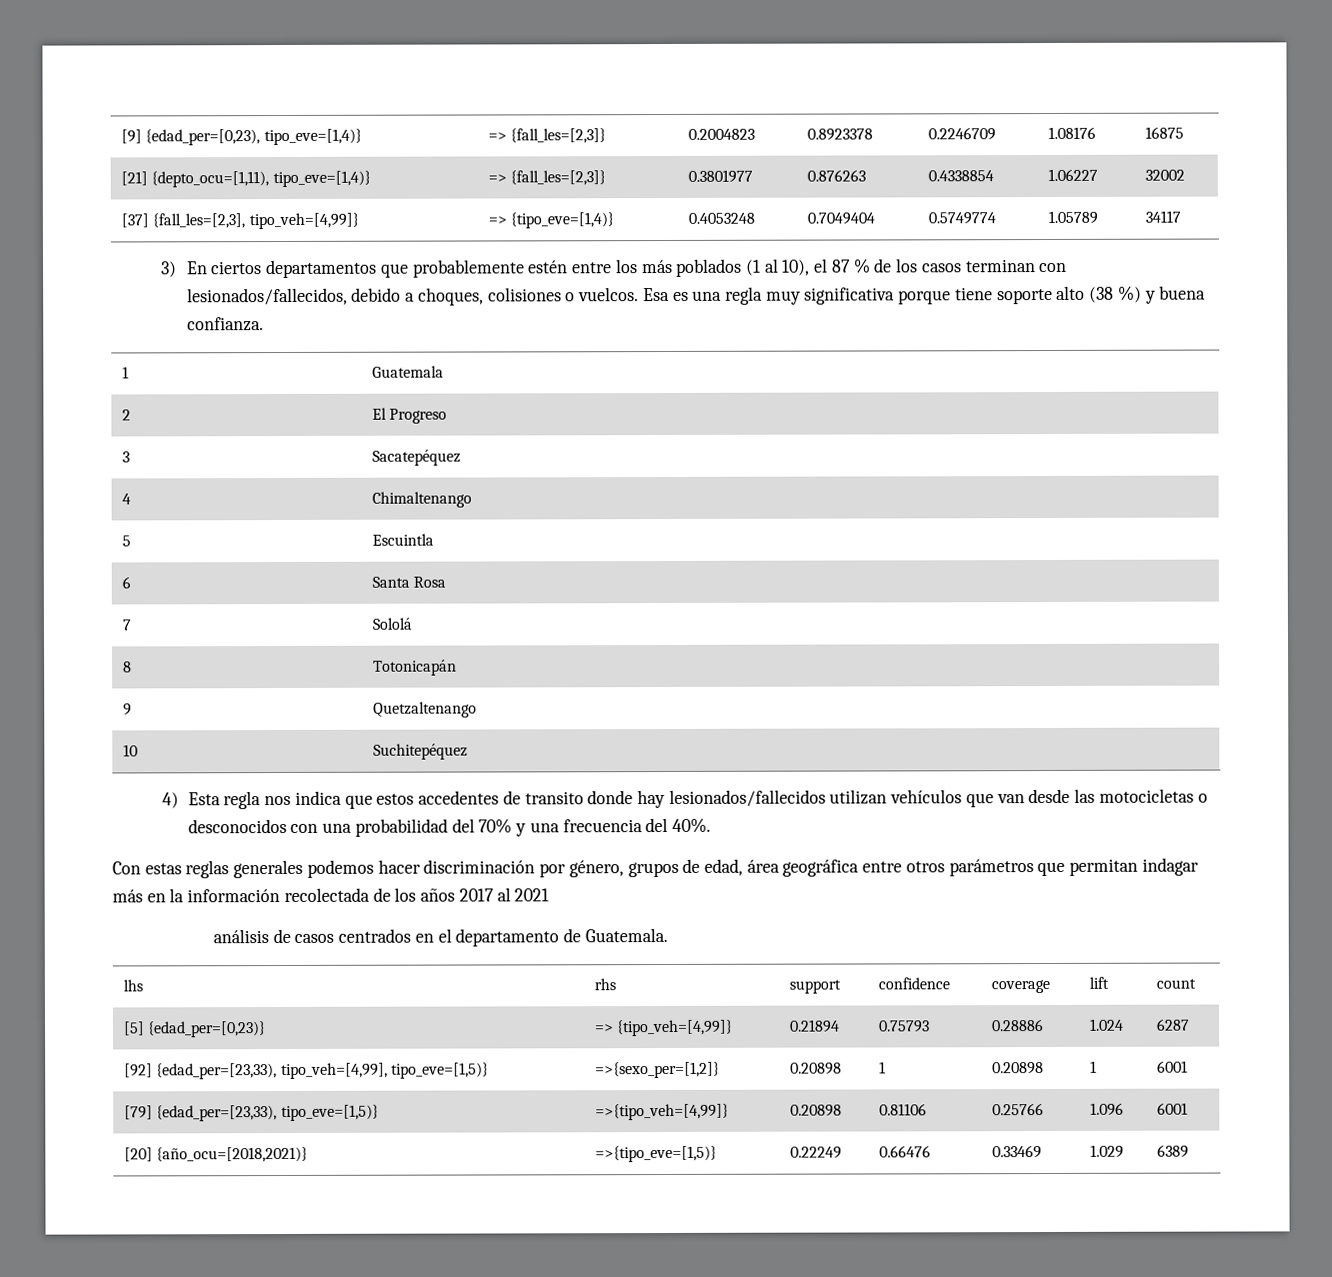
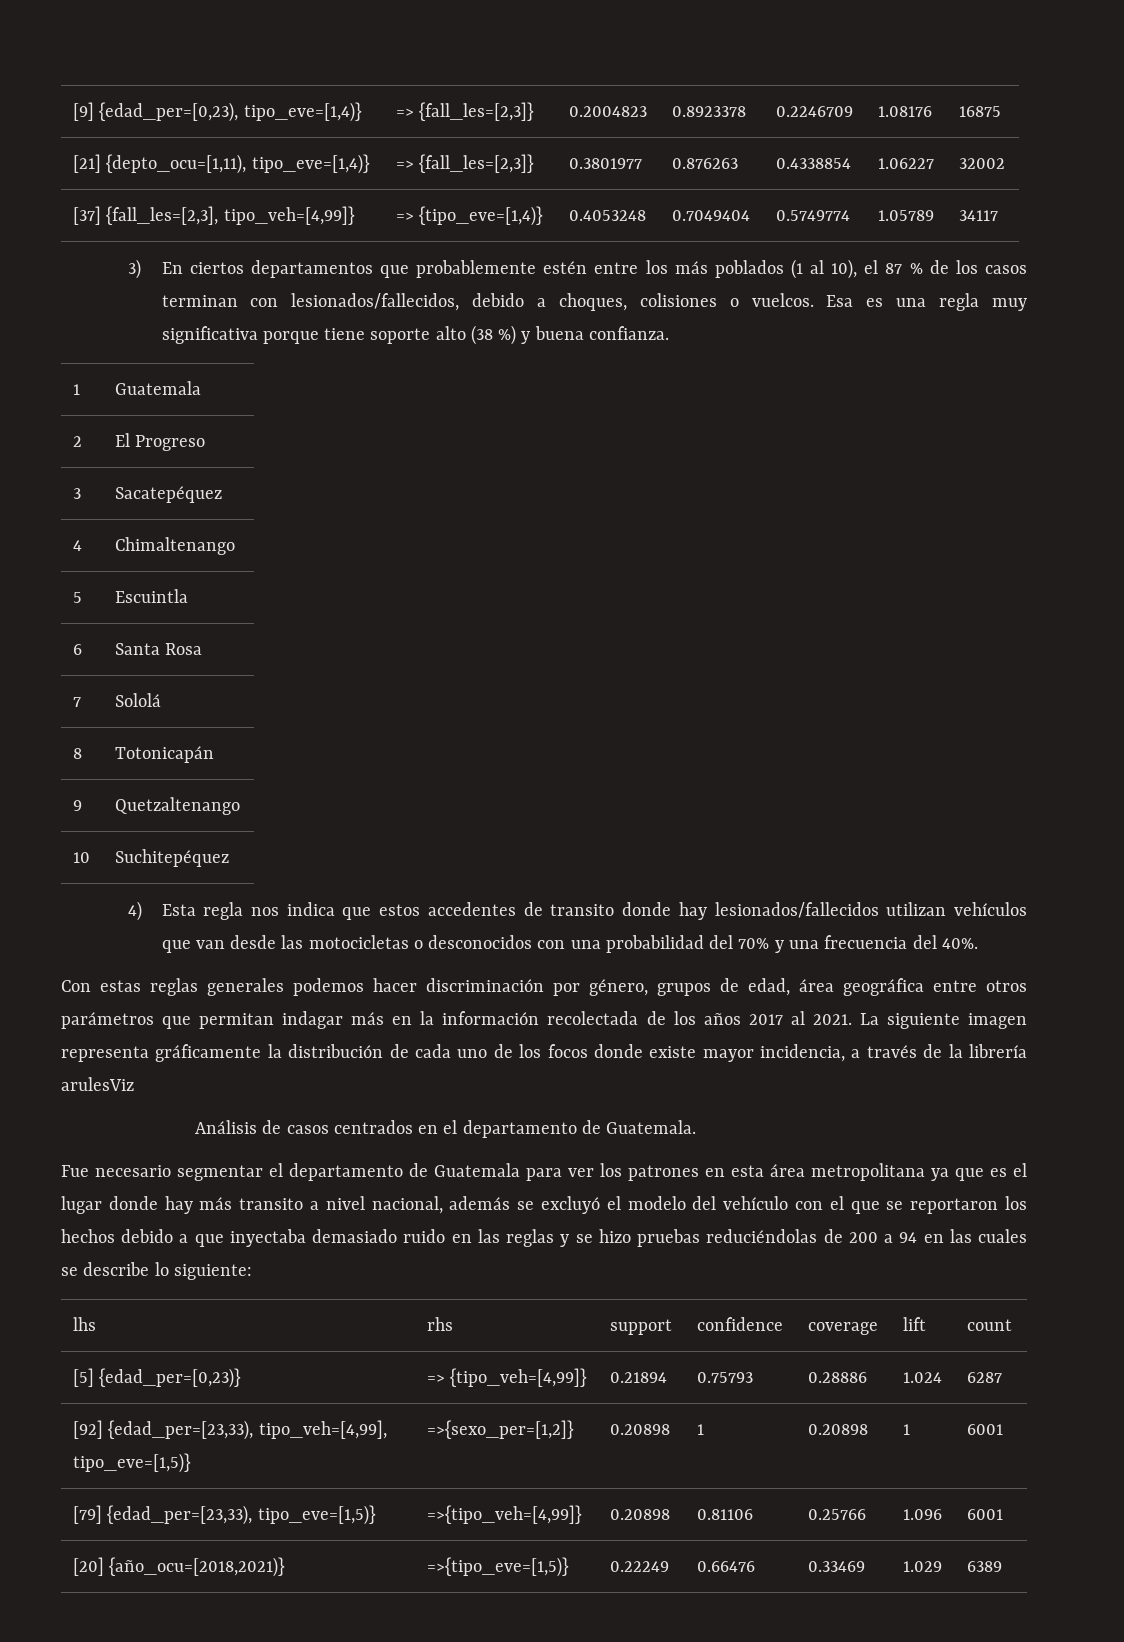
[514,888,550,902] [212,929,269,944] 2021 // análisis -> [812,1013,1027,1029] [61,1044,1028,1062] [61,1077,134,1091] [195,1120,258,1134] 2021. La siguiente imagen representa gráficamente la distribución de cada uno de los focos donde existe mayor incidencia, a través de la librería arulesViz // Análisis
(668, 935) none -> [61,1163,1027,1181] [61,1196,1027,1214] [61,1229,1027,1247] [61,1262,252,1280] // Fue necesario segmentar el departamento de Guatemala para ver los patrones en esta área metropolitana ya que es el lugar donde hay más transito a nivel nacional, además se excluyó el modelo del vehículo con el que se reportaron los hechos debido a que inyectaba demasiado ruido en las reglas y se hizo pruebas reduciéndolas de 200 a 94 en las cuales se describe lo siguiente:

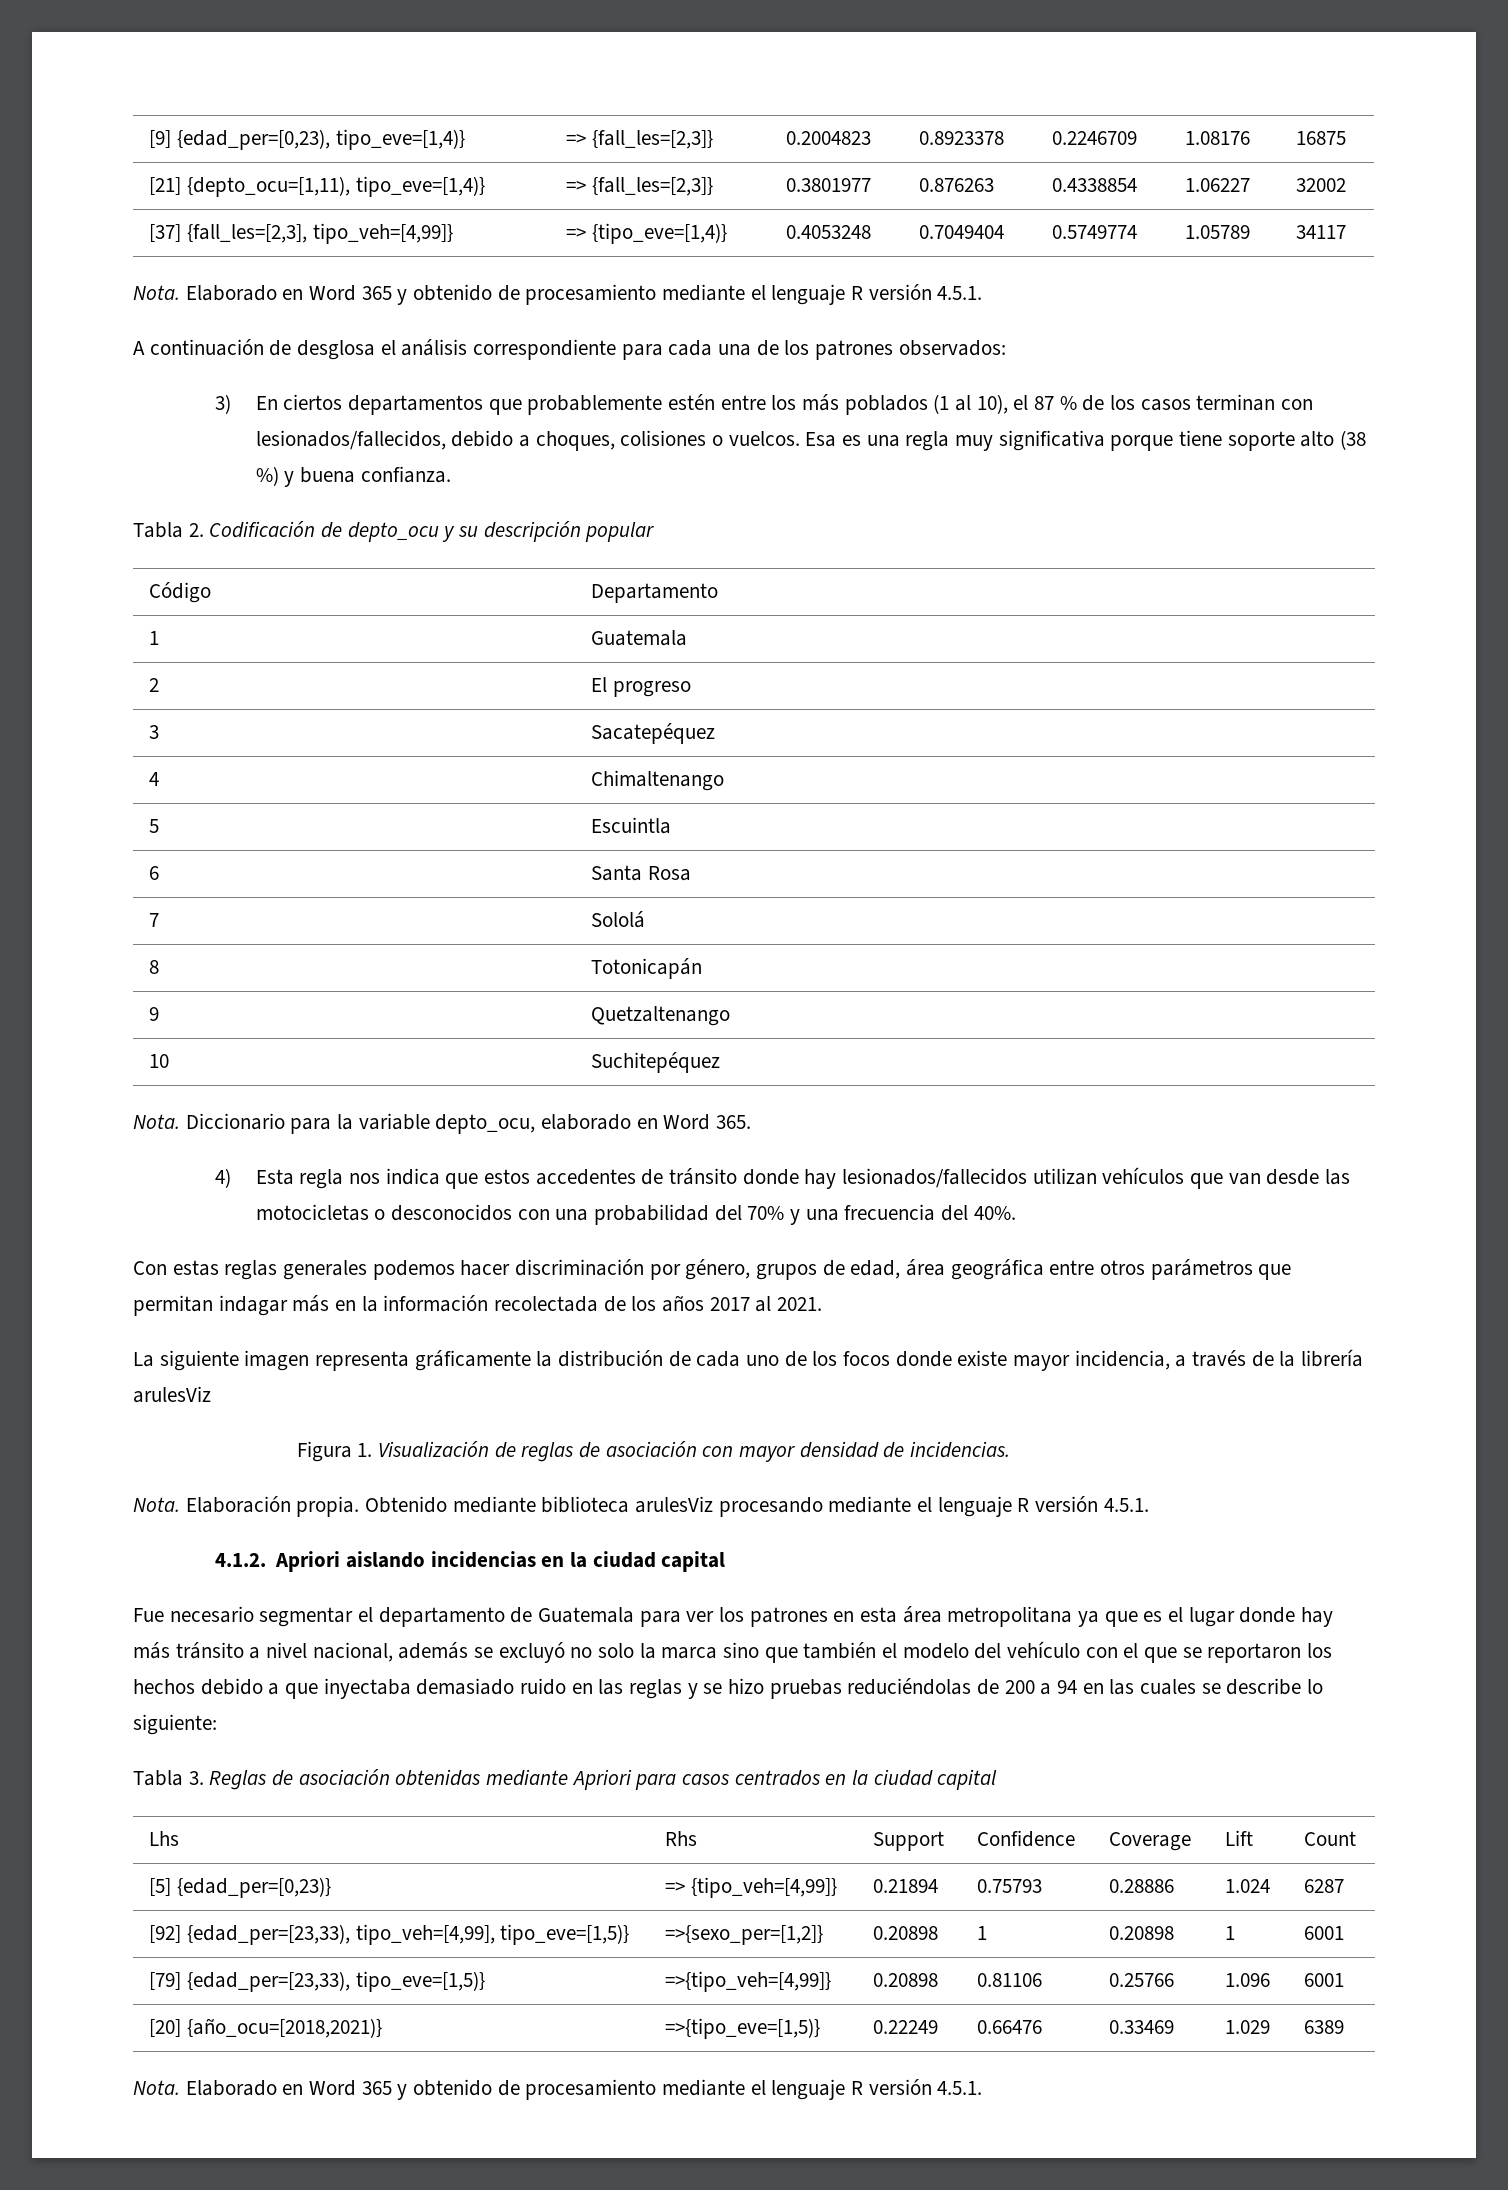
(999, 215) none -> [133,284,983,305] [133,339,1006,360] // Nota. Elaborado en Word 365 y obtenido de procesamiento mediante el lenguaje R versión 4.5.1. // A continuación de desglosa el análisis correspondiente para cada una de los patrones observados:
(669, 333) none -> [133,521,655,542] [149,582,212,603] [591,583,719,603] // Tabla 2. Codificación de depto_ocu y su descripción popular // Código | Departamento
[135,435,206,451] Progreso -> [613,681,692,697] progreso
(230, 858) none -> [133,1113,752,1134] // Nota. Diccionario para la variable depto_ocu, elaborado en Word 365.
[550,904,615,916] transito -> [669,1168,738,1185] tránsito
(852, 1019) none -> (823, 1304) //
[195,1120,697,1138] Análisis de casos centrados en el departamento de Guatemala. -> [296,1441,1011,1462] [133,1496,1149,1517] [214,1551,726,1572] Figura 1. Visualización de reglas de asociación con mayor densidad de incidencias. // Nota. Elaboración propia. Obtenido mediante biblioteca arulesViz procesando mediante el lenguaje R versión 4.5.1. // 4.1.2. Apriori aislando incidencias en la ciudad capital
[239,1198,304,1210] transito -> [175,1642,244,1659] tránsito
(601, 1205) none -> [570,1642,877,1663] no solo la marca sino que también
[73,1317,97,1331] [427,1317,454,1331] [610,1319,673,1335] [697,1317,784,1331] [808,1322,879,1335] [903,1317,927,1331] [967,1319,1013,1331] // lhs | rhs | support | confidence | coverage | lift | count -> [133,1769,998,1790] [149,1831,180,1846] [665,1831,698,1846] [873,1831,945,1851] [977,1830,1076,1847] [1109,1832,1192,1851] [1225,1830,1254,1846] [1304,1831,1357,1846] // Tabla 3. Reglas de asociación obtenidas mediante Apriori para casos centrados en la ciudad capital // Lhs | Rhs | Support | Confidence | Coverage | Lift | Count
(1003, 1566) none -> [133,2079,983,2100] // Nota. Elaborado en Word 365 y obtenido de procesamiento mediante el lenguaje R versión 4.5.1.

